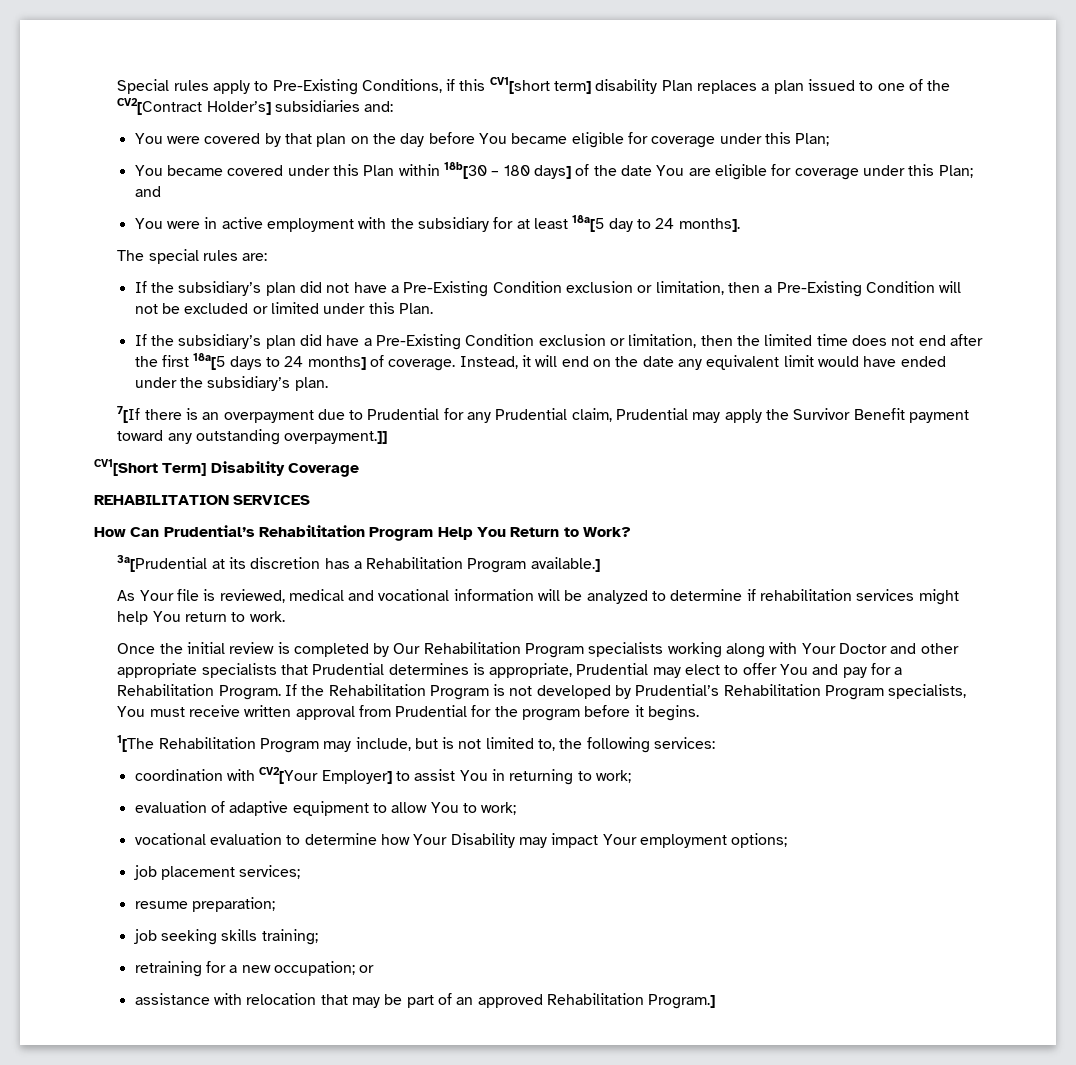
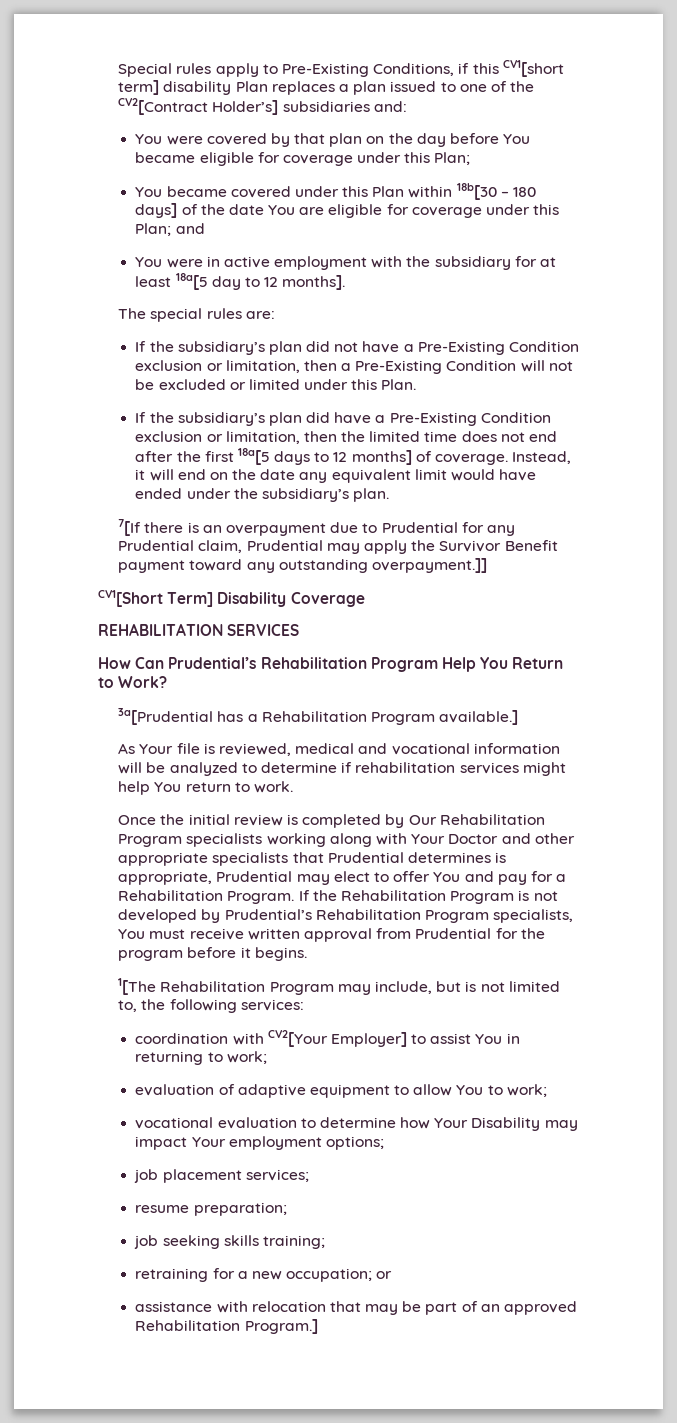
[655,218,675,229] 24 -> [264,277,279,287] 12
[284,356,304,367] 24 -> [333,452,348,462] 12
[211,557,321,569] at its discretion -> (214, 716) none

